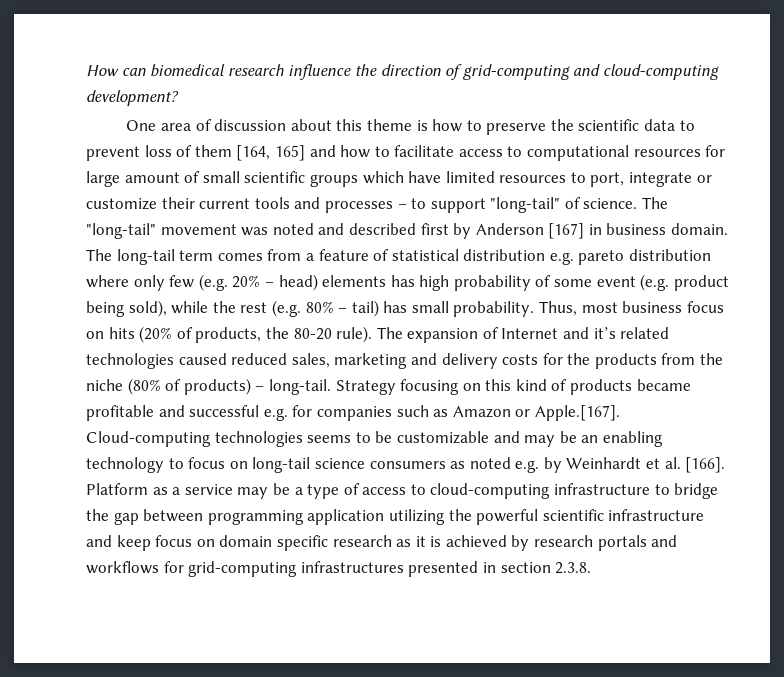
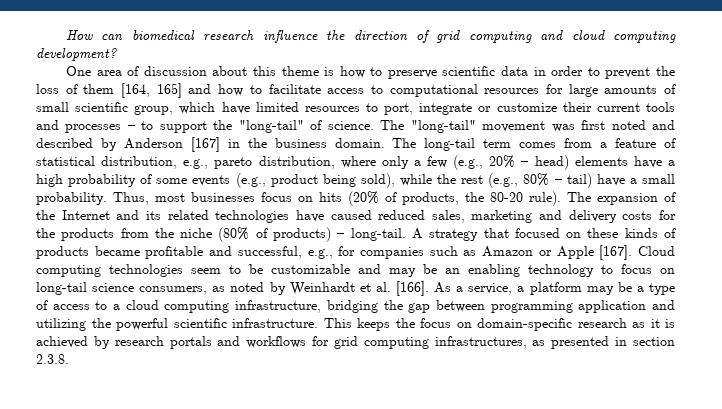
[462,64,719,80] grid-computing and cloud-computing -> [436,30,676,43] grid computing and cloud computing
[550,119,574,131] the -> (437, 74) none
(676, 125) none -> [533,66,584,76] in order
(140, 153) none -> [656,66,676,76] the
[124,172,180,183] amount -> [604,85,658,94] amounts
[309,174,358,187] groups -> [134,105,174,115] group,
(486, 205) none -> [213,120,233,130] the
(269, 231) none -> [581,120,606,130] first
[420,223,449,235] first -> (93, 143) none
(602, 229) none -> [247,138,267,148] the
[463,249,712,265] [86,274,228,291] distribution e.g. pareto distribution where only few (e.g. -> [101,155,484,170] distribution, e.g., pareto distribution, where only a few (e.g.,
[390,275,415,287] has -> [633,156,675,168] have a
[596,274,670,291] event (e.g. -> [192,173,266,188] events (e.g.,
[271,300,301,317] (e.g. -> [488,173,519,188] (e.g.,
[383,301,408,313] has -> [596,174,637,186] have a
[622,301,683,313] business -> [191,192,255,202] businesses
(499, 333) none -> [36,210,55,220] the
[593,327,616,339] it’s -> [145,211,161,220] its
(174, 361) none -> [295,210,324,222] have
[335,379,547,395] Strategy focusing on this kind -> [411,228,658,241] A strategy that focused on these kinds
[189,405,288,421] successful e.g. -> [237,246,333,259] successful, e.g.,
[534,405,620,421] [86,431,352,447] Apple.[167]. Cloud-computing technologies seems -> [556,245,675,260] [36,264,221,277] Apple [167]. Cloud computing technologies seem
[369,461,446,469] consumers -> [139,286,208,295] consumers,
[515,460,540,473] e.g. -> (265, 287) none
[86,483,233,495] Platform as a service -> [434,282,582,295] As a service, a platform
[430,483,719,499] cloud-computing infrastructure to bridge -> [113,300,378,313] a cloud computing infrastructure, bridging
(385, 517) none -> [652,300,675,310] and
[608,509,705,521] [86,535,328,551] infrastructure and keep focus on domain specific -> [232,318,572,331] infrastructure. This keeps the focus on domain-specific
[188,561,404,577] grid-computing infrastructures -> [333,336,546,349] grid computing infrastructures, as

